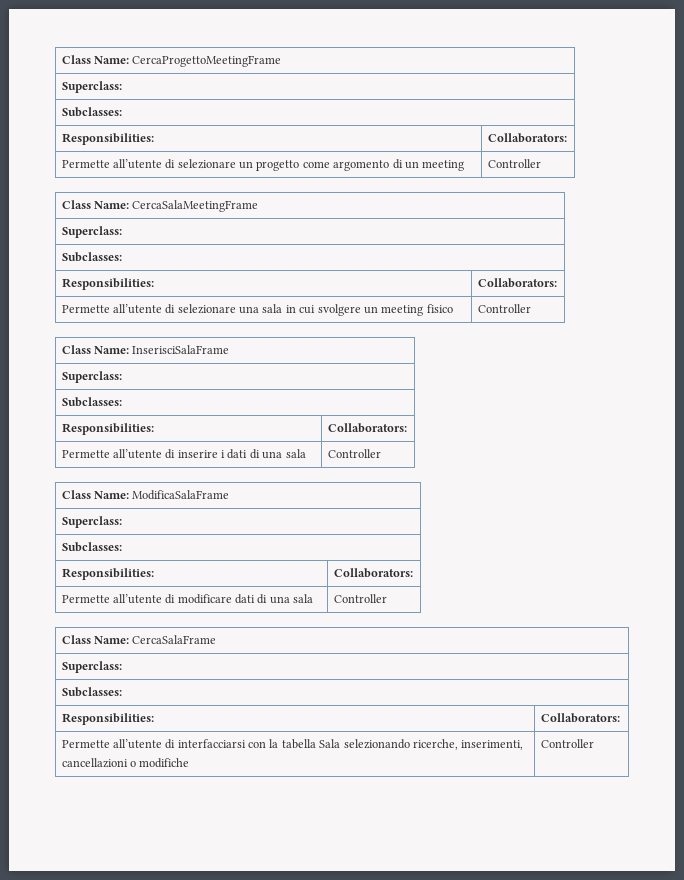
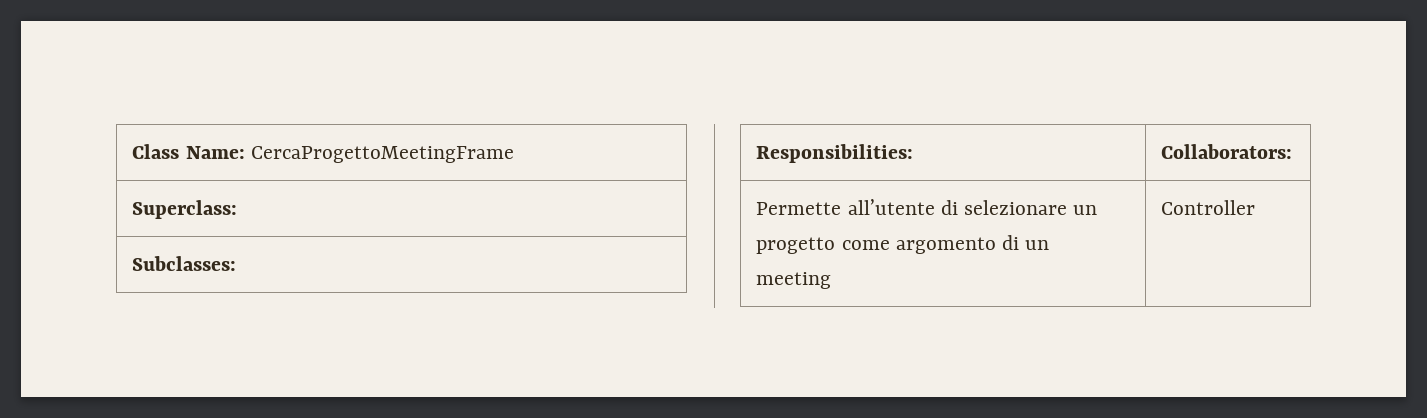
[61,200,259,212] [61,226,122,238] [61,252,122,262] [61,278,154,290] [477,278,557,288] [61,304,453,316] [477,304,531,313] [61,345,230,354] [61,371,122,383] [61,397,122,407] [61,423,154,435] [327,423,407,433] [61,449,306,459] [327,449,381,458] [61,490,230,500] [61,516,122,528] [61,542,122,552] [61,568,154,580] [333,568,413,578] [61,594,314,604] [333,594,387,603] [61,635,217,644] [61,661,122,673] [61,687,122,697] [61,713,154,725] [540,713,620,723] [61,739,524,750] [61,758,190,768] [540,739,594,748] // Class Name: CercaSalaMeetingFrame // Superclass: // Subclasses: // Responsibilities: | Collaborators: // Permette all’utente di selezionare una sala in cui svolgere un meeting fisico | Controller // Class Name: InserisciSalaFrame // Superclass: // Subclasses: // Responsibilities: | Collaborators: // Permette all’utente di inserire i dati di una sala | Controller // Class Name: ModificaSalaFrame // Superclass: // Subclasses: // Responsibilities: | Collaborators: // Permette all’utente di modificare dati di una sala | Controller // Class Name: CercaSalaFrame // Superclass: // Subclasses: // Responsibilities: | Collaborators: // Permette all’utente di interfacciarsi con la tabella Sala selezionando ricerche, inserimenti, cancellazioni o modifiche | Controller -> (1256, 207) none

